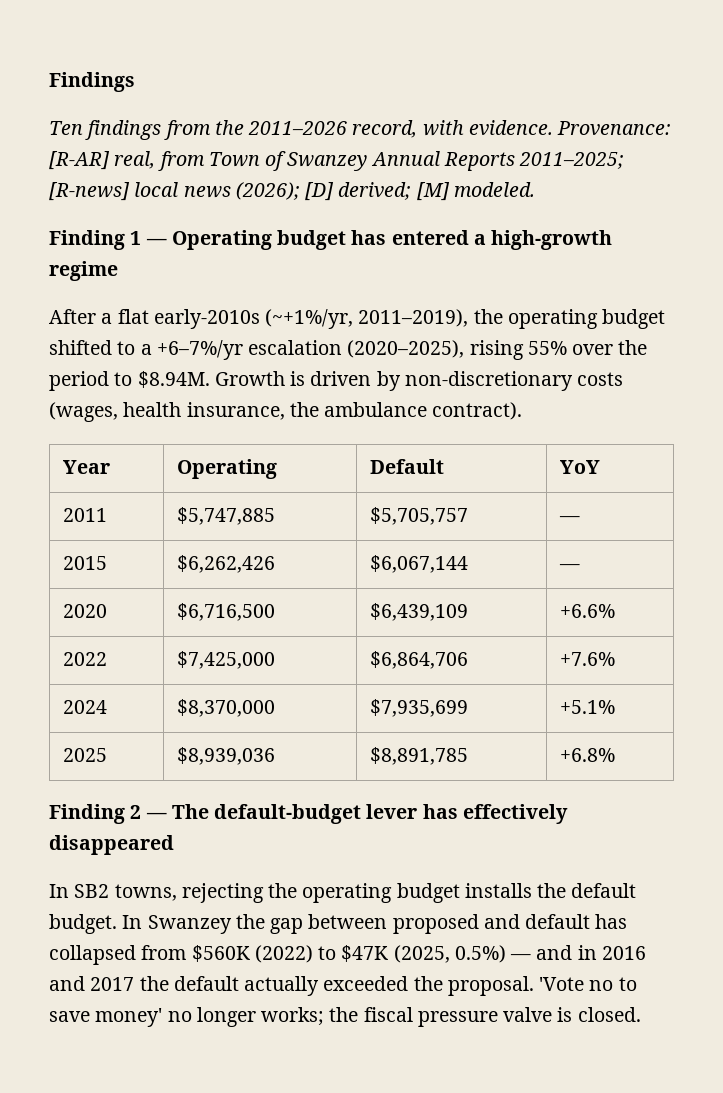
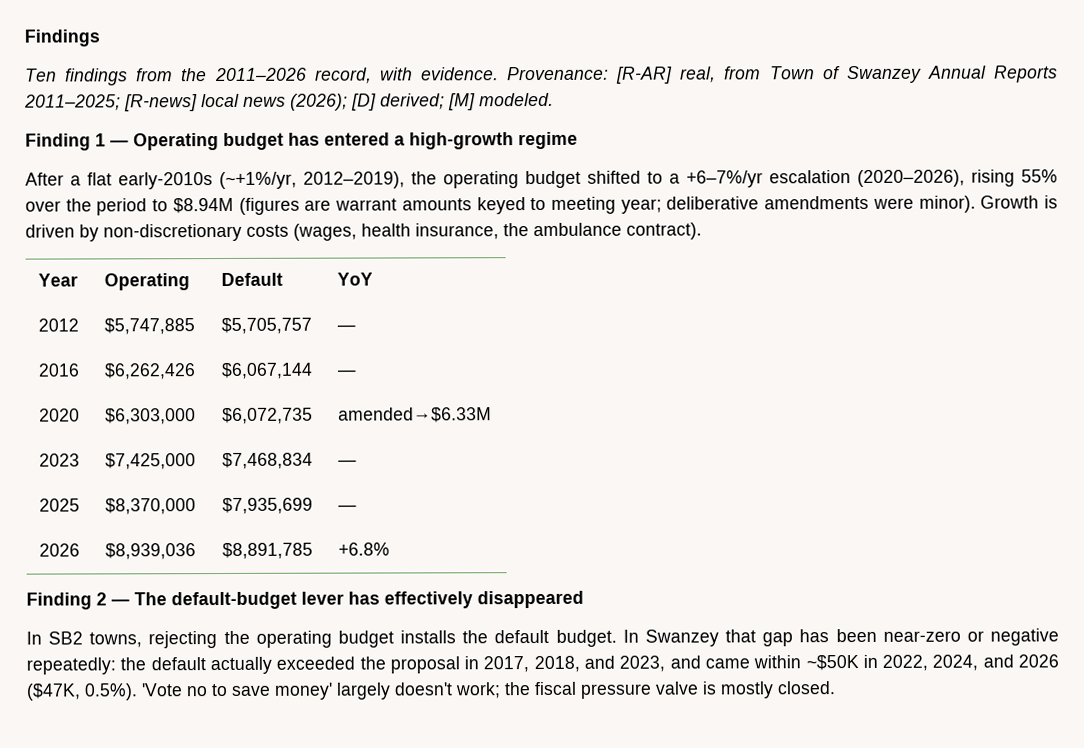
[358,309,469,327] 2011–2019), -> [303,171,405,189] 2012–2019),
[347,340,465,358] (2020–2025), -> [857,169,965,188] (2020–2026),
[137,371,210,388] $8.94M. -> [172,195,976,215] $8.94M (figures are warrant amounts keyed to meeting year; deliberative amendments were minor).
[63,508,108,522] 2011 -> [37,318,79,332] 2012
[63,556,108,570] 2015 -> [37,363,80,377] 2016
[177,603,276,621] [370,603,469,621] [560,604,616,618] [63,652,108,666] [177,651,276,669] [370,651,469,669] [560,652,616,666] [63,700,108,714] $6,716,500 | $6,439,109 | +6.6% // 2022 | $7,425,000 | $6,864,706 | +7.6% // 2024 -> [104,408,196,425] [221,407,313,425] [337,407,492,423] [38,453,80,467] [104,453,196,470] [221,452,313,470] [337,459,357,466] [38,498,80,512] $6,303,000 | $6,072,735 | amended→$6.33M // 2023 | $7,425,000 | $7,468,834 | — // 2025
[560,700,616,714] [63,748,108,762] +5.1% // 2025 -> [337,504,357,511] [38,543,80,557] — // 2026
[235,914,628,934] [49,945,646,965] [49,976,135,991] the gap between proposed and default has collapsed from $560K (2022) to $47K (2025, 0.5%) — and in 2016 and 2017 -> [725,628,1059,647] [26,657,116,675] that gap has been near-zero or negative repeatedly:
[447,976,534,996] proposal. -> [389,654,1059,674] [26,683,138,701] proposal in 2017, 2018, and 2023, and came within ~$50K in 2022, 2024, and 2026 ($47K, 0.5%).
[167,1007,325,1027] no longer works; -> [336,682,501,700] largely doesn't work;
(573, 1014) none -> [720,681,774,699] mostly

